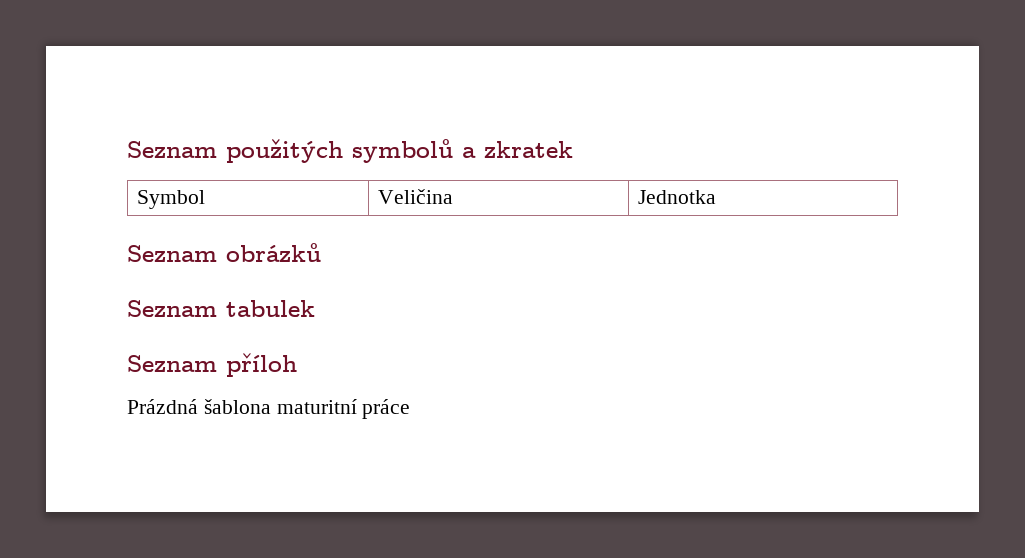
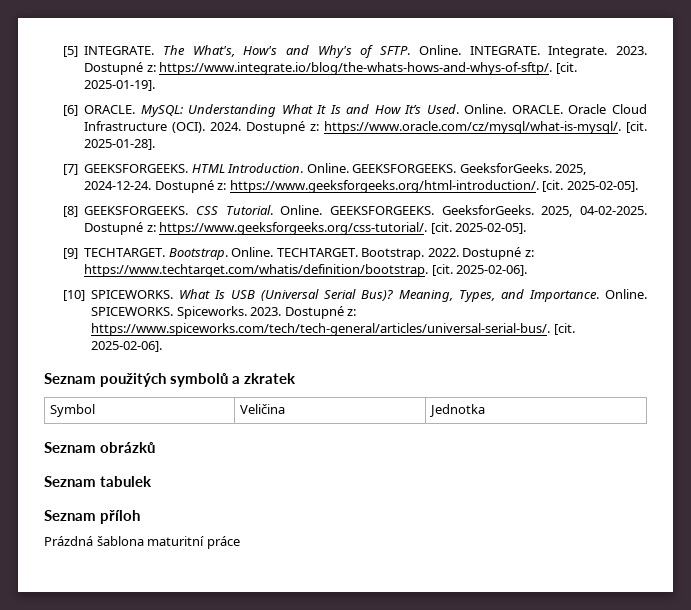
(127, 149) none -> [62,45,647,58] [84,62,577,75] [84,80,156,91] [62,104,647,117] [84,121,647,134] [84,139,156,150] [62,163,587,175] [84,180,638,193] [62,205,647,217] [84,222,527,235] [62,247,534,260] [84,264,528,277] [62,289,647,302] [91,306,357,319] [91,323,575,336] [91,341,163,352] [5] INTEGRATE. The What's, How's and Why's of SFTP. Online. INTEGRATE. Integrate. 2023. Dostupné z: https://www.integrate.io/blog/the-whats-hows-and-whys-of-sftp/. [cit. 2025-01-19]. // [6] ORACLE. MySQL: Understanding What It Is and How It’s Used. Online. ORACLE. Oracle Cloud Infrastructure (OCI). 2024. Dostupné z: https://www.oracle.com/cz/mysql/what-is-mysql/. [cit. 2025-01-28]. // [7] GEEKSFORGEEKS. HTML Introduction. Online. GEEKSFORGEEKS. GeeksforGeeks. 2025, 2024-12-24. Dostupné z: https://www.geeksforgeeks.org/html-introduction/. [cit. 2025-02-05]. // [8] GEEKSFORGEEKS. CSS Tutorial. Online. GEEKSFORGEEKS. GeeksforGeeks. 2025, 04-02-2025. Dostupné z: https://www.geeksforgeeks.org/css-tutorial/. [cit. 2025-02-05]. // [9] TECHTARGET. Bootstrap. Online. TECHTARGET. Bootstrap. 2022. Dostupné z: https://www.techtarget.com/whatis/definition/bootstrap. [cit. 2025-02-06]. // [10] SPICEWORKS. What Is USB (Universal Serial Bus)? Meaning, Types, and Importance. Online. SPICEWORKS. Spiceworks. 2023. Dostupné z: https://www.spiceworks.com/tech/tech-general/articles/universal-serial-bus/. [cit. 2025-02-06]. //

